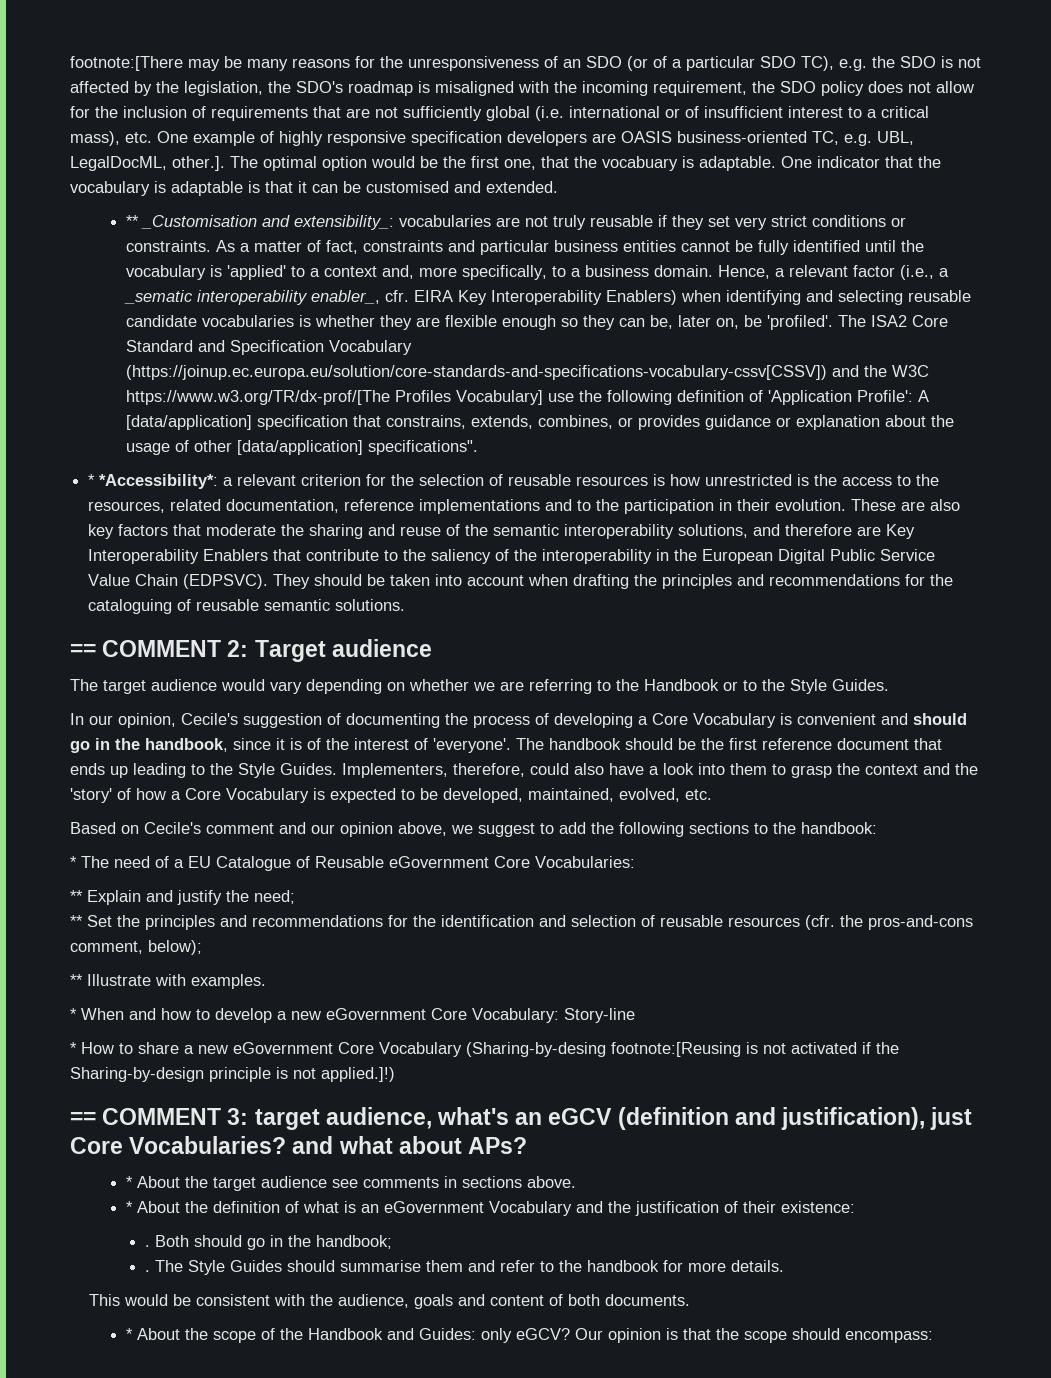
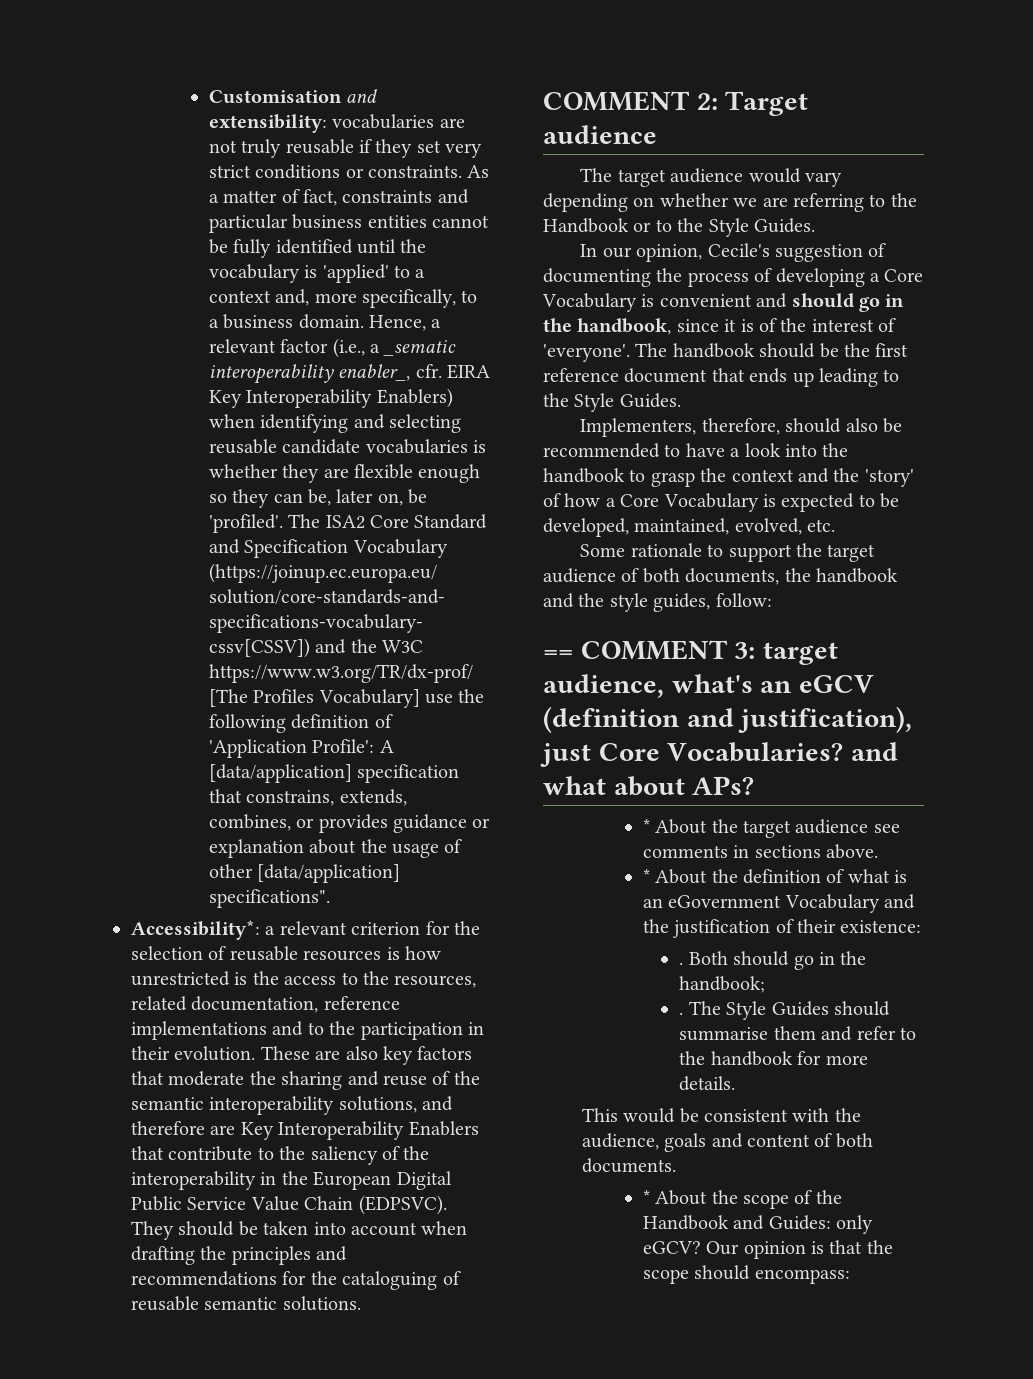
[70,56,981,71] [70,81,974,96] [70,106,929,121] [70,131,914,146] [70,156,941,171] [70,181,558,196] [125,215,394,230] footnote:[There may be many reasons for the unresponsiveness of an SDO (or of a particular SDO TC), e.g. the SDO is not affected by the legislation, the SDO's roadmap is misaligned with the incoming requirement, the SDO policy does not allow for the inclusion of requirements that are not sufficiently global (i.e. international or of insufficient interest to a critical mass), etc. One example of highly responsive specification developers are OASIS business-oriented TC, e.g. UBL, LegalDocML, other.]. The optimal option would be the first one, that the vocabuary is adaptable. One indicator that the vocabulary is adaptable is that it can be customised and extended. // ** _Customisation and extensibility_: -> [208,89,378,104] [208,114,327,133] Customisation and extensibility:
[88,474,219,489] * *Accessibility*: -> [131,920,260,940] Accessibility*:
[70,644,96,657] == -> (361, 1303) none
(337, 769) none -> (681, 400) //
[530,763,604,775] could also -> [785,418,903,433] [543,443,681,458] should also be recommended to
[730,763,767,775] them -> [822,443,849,457] [543,468,625,483] the handbook
[70,822,877,837] [70,856,635,871] [70,890,295,905] [70,915,973,930] [70,940,202,955] [70,974,266,989] [70,1008,635,1023] [70,1042,899,1057] [70,1067,395,1082] Based on Cecile's comment and our opinion above, we suggest to add the following sections to the handbook: // * The need of a EU Catalogue of Reusable eGovernment Core Vocabularies: // ** Explain and justify the need; // ** Set the principles and recommendations for the identification and selection of reusable resources (cfr. the pros-and-cons comment, below); // ** Illustrate with examples. // * When and how to develop a new eGovernment Core Vocabulary: Story-line // * How to share a new eGovernment Core Vocabulary (Sharing-by-desing footnote:[Reusing is not activated if the Sharing-by-design principle is not applied.]!) -> [580,543,876,562] [543,568,898,585] [543,593,772,612] Some rationale to support the target audience of both documents, the handbook and the style guides, follow:

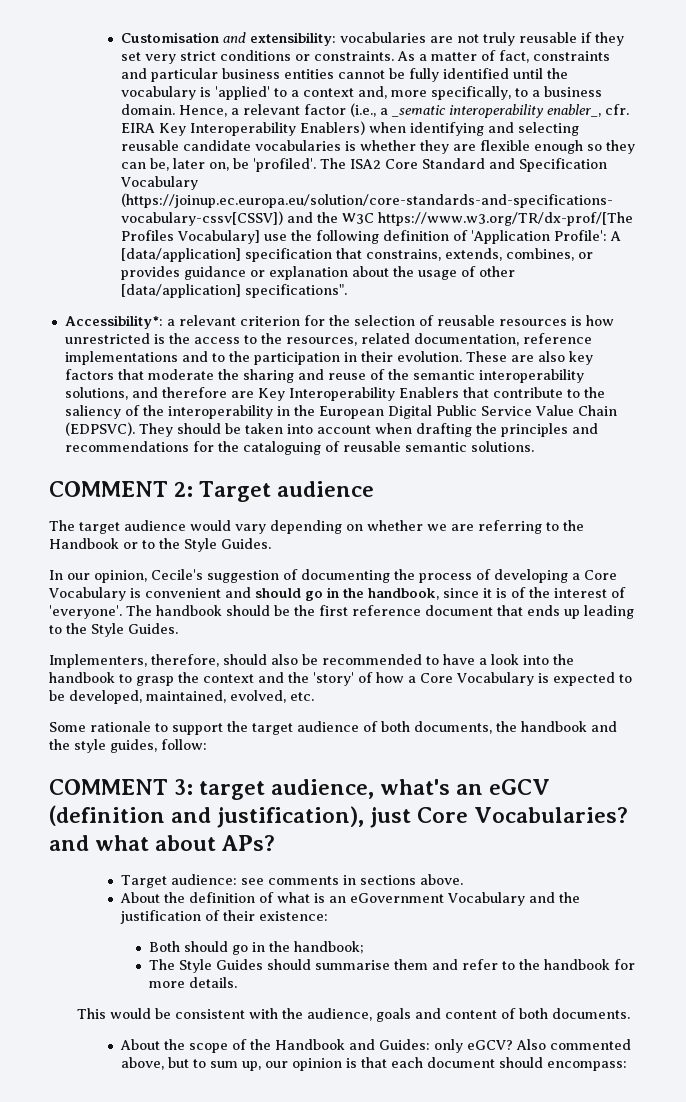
[543,650,573,659] == -> (207, 744) none
[642,819,869,838] * About the target audience -> [121,874,238,888] Target audience:
[642,869,650,883] * -> (464, 879) none
[679,962,684,965] . -> (329, 916) none
[679,1012,684,1015] . -> (365, 947) none
[642,1190,650,1204] * -> (631, 1013) none
[706,1241,740,1255] Our -> [516,1039,632,1050] [121,1057,289,1071] Also commented above, but to sum up, our
[866,1240,893,1254] [642,1269,689,1284] the scope -> [391,1057,496,1068] each document

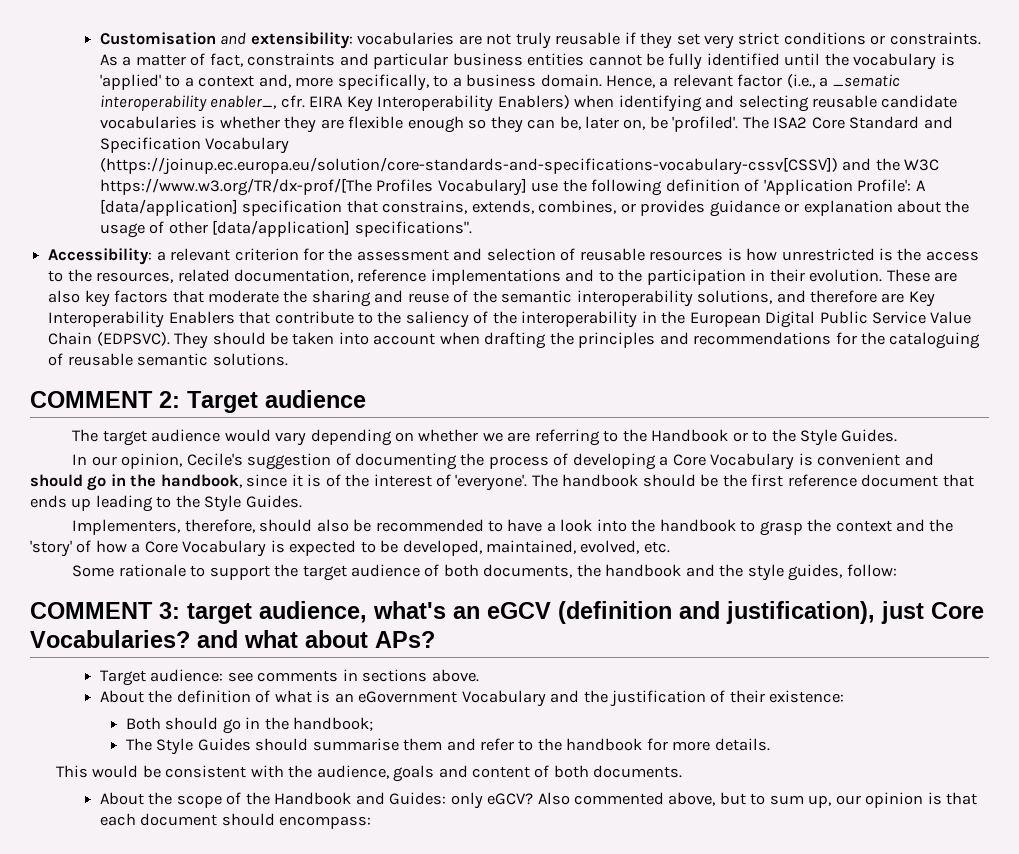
[64,315,163,329] Accessibility*: -> [48,248,153,265] Accessibility:
(350, 320) none -> [356,248,483,261] assessment and

